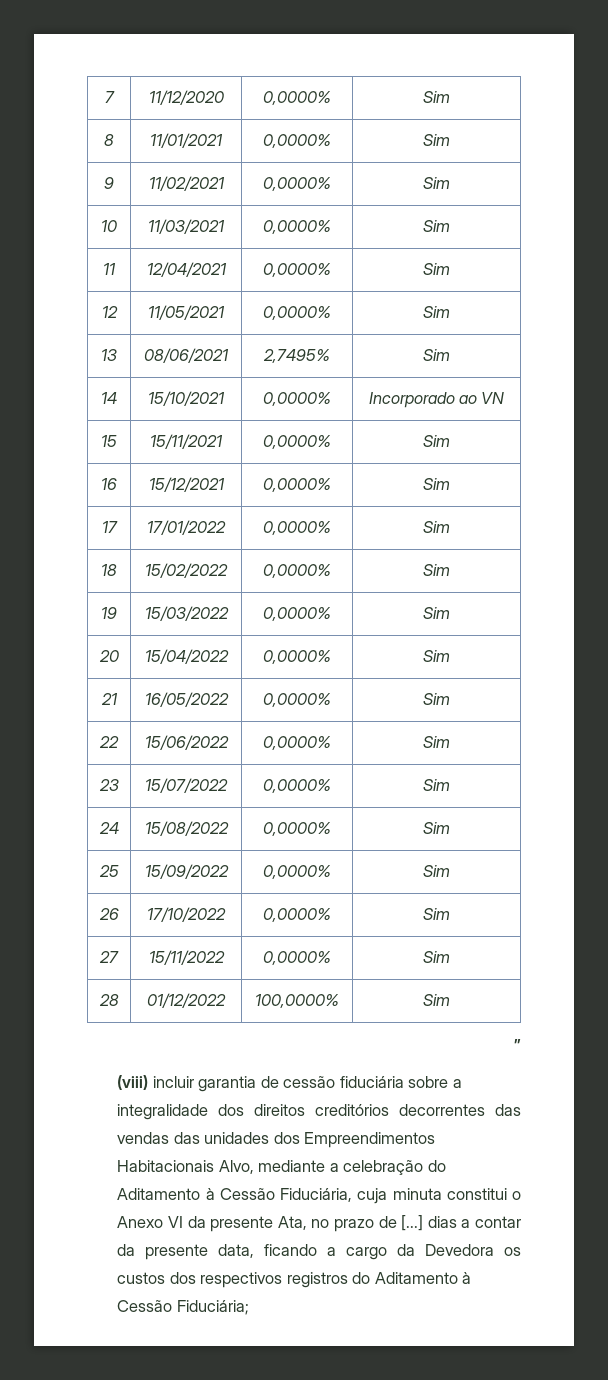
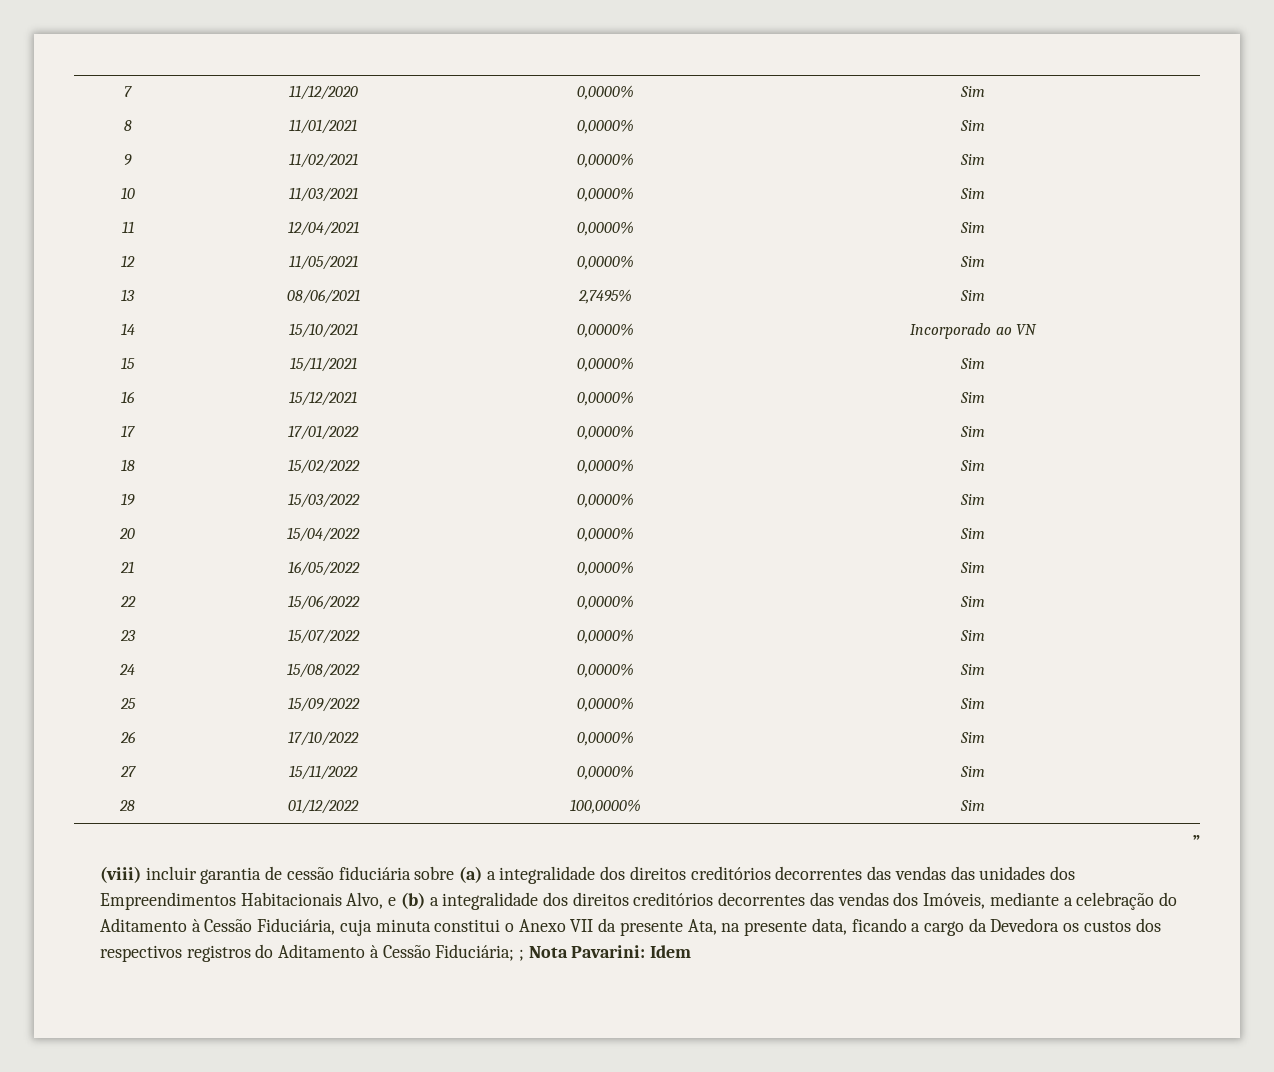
(449, 1082) none -> [459,866,483,883] (a)
(254, 1167) none -> [388,892,986,910] e (b) a integralidade dos direitos creditórios decorrentes das vendas dos Imóveis,
[168,1216,184,1228] VI -> [570,919,594,932] VII
[311,1215,521,1232] [117,1244,136,1256] no prazo de [...] dias a contar da -> [721,923,741,932] na
(249, 1307) none -> [519,945,692,961] ; Nota Pavarini: Idem

